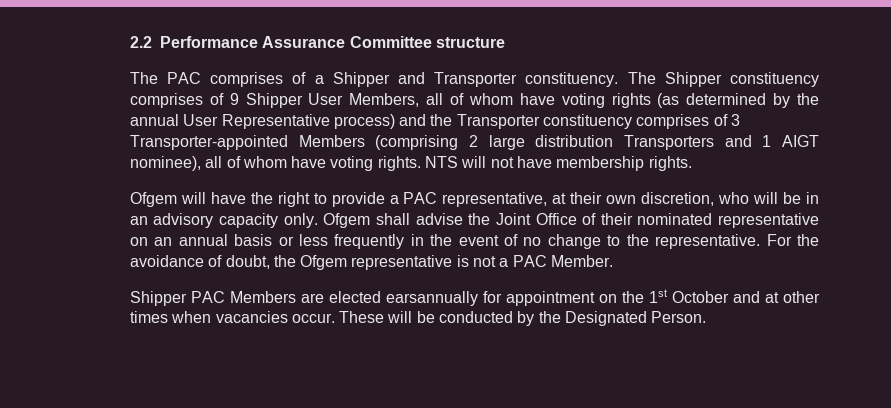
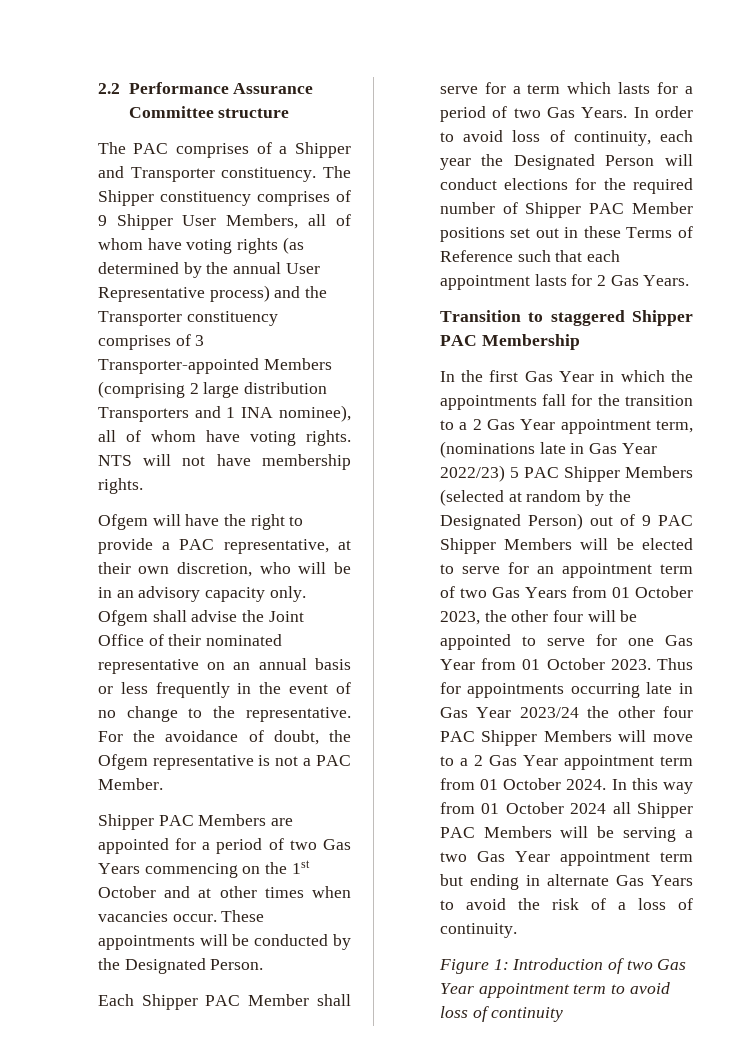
[782,135,820,147] AIGT -> [241,407,274,418] INA
[328,291,595,306] elected earsannually for appointment -> [97,838,351,854] [97,863,238,878] appointed for a period of two Gas Years commencing
(385, 317) none -> [97,935,195,950] appointments
(707, 317) none -> [97,994,351,1010] [439,82,693,94] [439,106,693,122] [439,130,693,146] [439,154,693,170] [439,178,693,194] [439,202,693,218] [439,226,693,242] [439,250,620,262] [439,274,690,290] [439,310,693,326] [439,334,580,350] [439,370,693,382] [439,394,693,410] [439,419,693,434] [439,441,657,458] [439,465,693,482] [439,489,631,506] [439,513,693,530] [439,538,693,554] [439,562,693,578] [439,586,693,598] [439,610,638,625] [439,634,693,650] [439,658,693,670] [439,682,693,698] [439,706,693,718] [439,730,693,746] [439,755,693,770] [439,778,693,794] [439,802,693,818] [439,826,693,842] [439,851,693,866] [439,874,693,890] [439,898,693,910] [439,923,517,938] [438,958,687,974] [439,982,670,998] [439,1006,564,1022] // Each Shipper PAC Member shall serve for a term which lasts for a period of two Gas Years. In order to avoid loss of continuity, each year the Designated Person will conduct elections for the required number of Shipper PAC Member positions set out in these Terms of Reference such that each appointment lasts for 2 Gas Years. // Transition to staggered Shipper PAC Membership // In the first Gas Year in which the appointments fall for the transition to a 2 Gas Year appointment term, (nominations late in Gas Year 2022/23) 5 PAC Shipper Members (selected at random by the Designated Person) out of 9 PAC Shipper Members will be elected to serve for an appointment term of two Gas Years from 01 October 2023, the other four will be appointed to serve for one Gas Year from 01 October 2023. Thus for appointments occurring late in Gas Year 2023/24 the other four PAC Shipper Members will move to a 2 Gas Year appointment term from 01 October 2024. In this way from 01 October 2024 all Shipper PAC Members will be serving a two Gas Year appointment term but ending in alternate Gas Years to avoid the risk of a loss of continuity. // Figure 1: Introduction of two Gas Year appointment term to avoid loss of continuity

